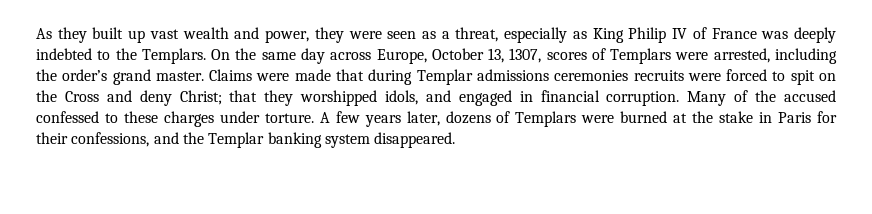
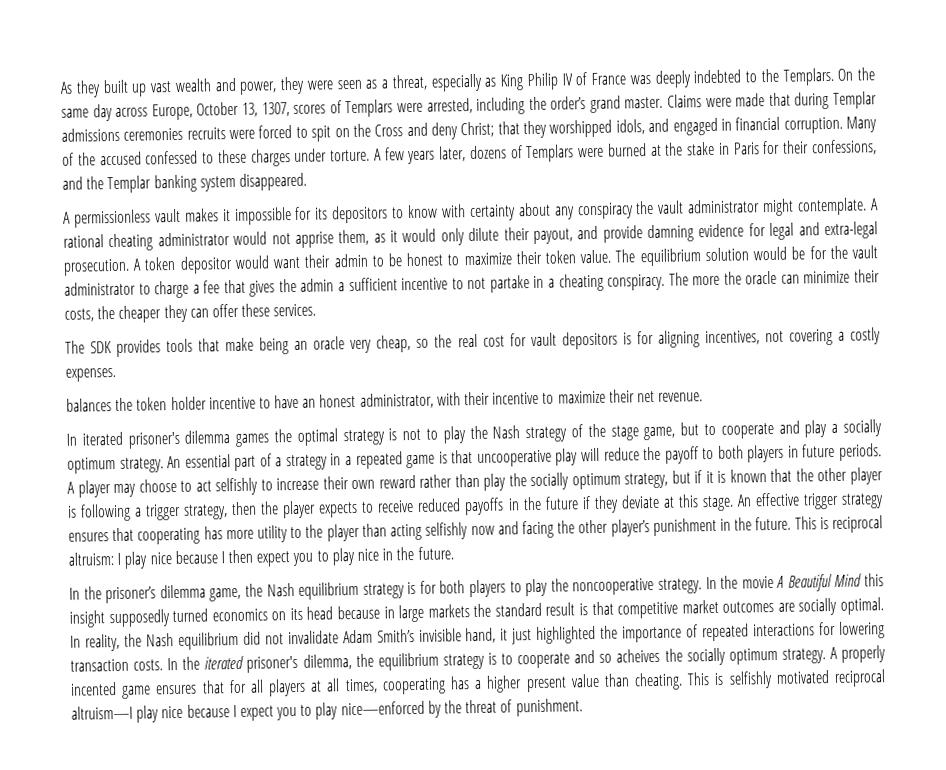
(456, 140) none -> [63,197,880,228] [63,221,879,252] [63,245,879,276] [64,269,880,299] [64,303,317,323] [65,327,881,357] [65,367,116,382] [66,389,704,412] [66,419,882,449] [67,443,882,474] [67,467,883,498] [67,492,884,522] [68,515,884,545] [68,546,454,569] [69,573,885,604] [69,597,884,628] [70,621,886,652] [70,645,886,673] [70,669,886,699] [71,698,583,723] // A permissionless vault makes it impossible for its depositors to know with certainty about any conspiracy the vault administrator might contemplate. A rational cheating administrator would not apprise them, as it would only dilute their payout, and provide damning evidence for legal and extra-legal prosecution. A token depositor would want their admin to be honest to maximize their token value. The equilibrium solution would be for the vault administrator to charge a fee that gives the admin a sufficient incentive to not partake in a cheating conspiracy. The more the oracle can minimize their costs, the cheaper they can offer these services. // The SDK provides tools that make being an oracle very cheap, so the real cost for vault depositors is for aligning incentives, not covering a costly expenses. // balances the token holder incentive to have an honest administrator, with their incentive to maximize their net revenue. // In iterated prisoner's dilemma games the optimal strategy is not to play the Nash strategy of the stage game, but to cooperate and play a socially optimum strategy. An essential part of a strategy in a repeated game is that uncooperative play will reduce the payoff to both players in future periods. A player may choose to act selfishly to increase their own reward rather than play the socially optimum strategy, but if it is known that the other player is following a trigger strategy, then the player expects to receive reduced payoffs in the future if they deviate at this stage. An effective trigger strategy ensures that cooperating has more utility to the player than acting selfishly now and facing the other player’s punishment in the future. This is reciprocal altruism: I play nice because I then expect you to play nice in the future. // In the prisoner’s dilemma game, the Nash equilibrium strategy is for both players to play the noncooperative strategy. In the movie A Beautiful Mind this insight supposedly turned economics on its head because in large markets the standard result is that competitive market outcomes are socially optimal. In reality, the Nash equilibrium did not invalidate Adam Smith’s invisible hand, it just highlighted the importance of repeated interactions for lowering transaction costs. In the iterated prisoner's dilemma, the equilibrium strategy is to cooperate and so acheives the socially optimum strategy. A properly incented game ensures that for all players at all times, cooperating has a higher present value than cheating. This is selfishly motivated reciprocal altruism—I play nice because I expect you to play nice—enforced by the threat of punishment.

